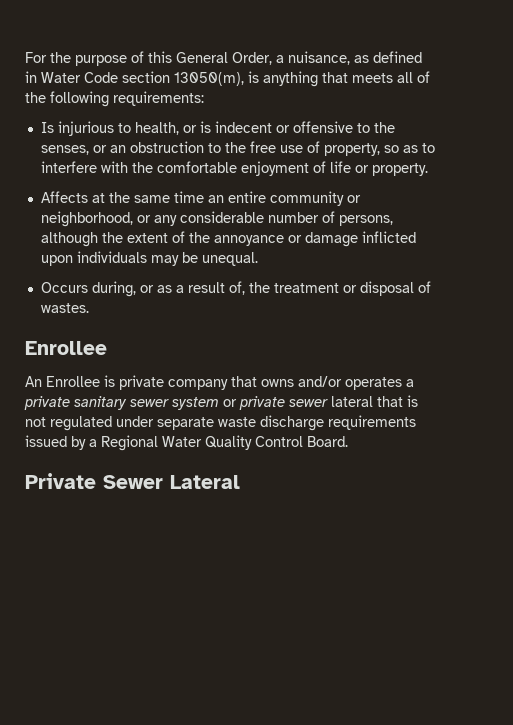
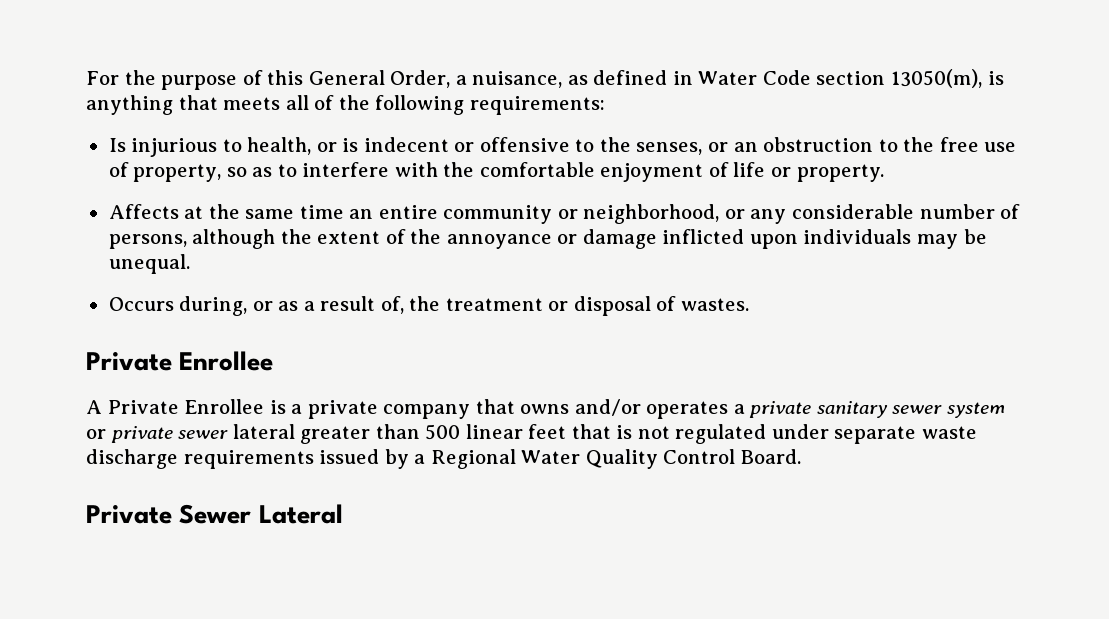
(89, 308) none -> [86,352,172,371] Private
[25,376,42,387] An -> [86,400,179,414] A Private
(115, 381) none -> [291,404,303,414] a
(373, 401) none -> [300,424,567,444] greater than 500 linear feet

